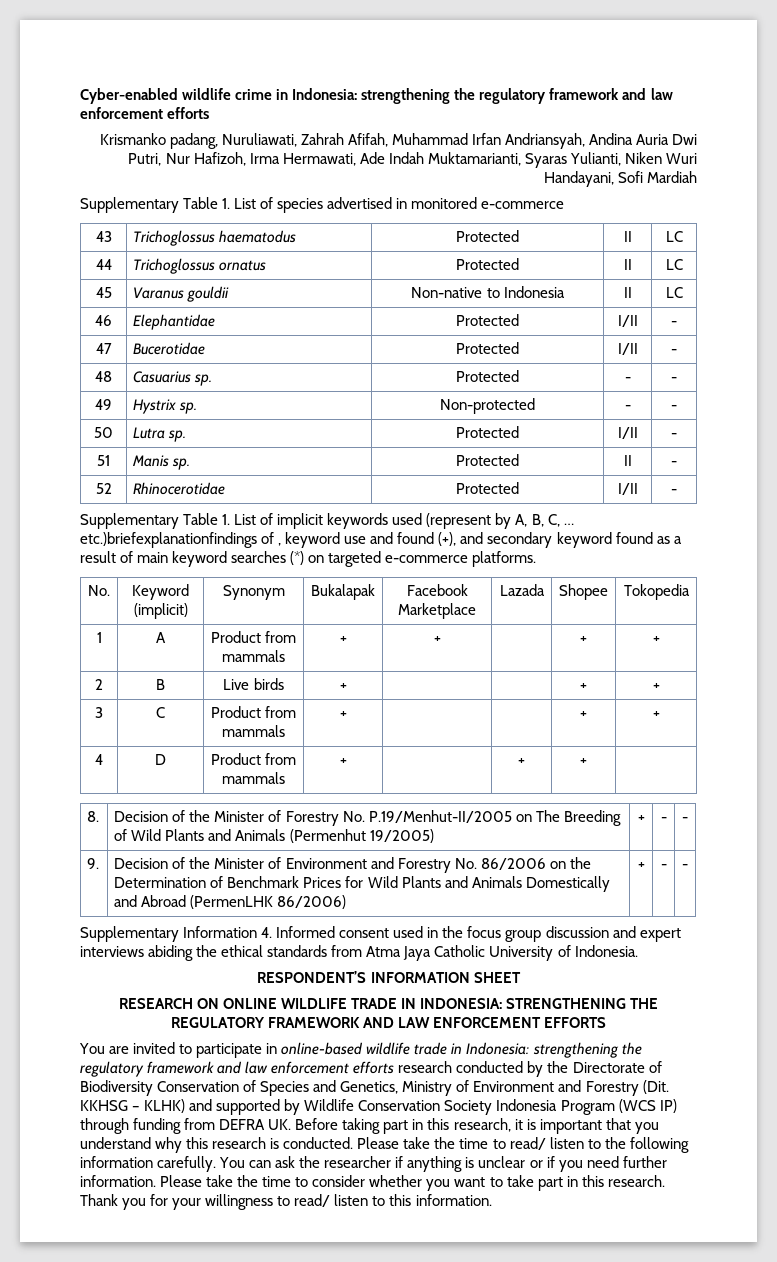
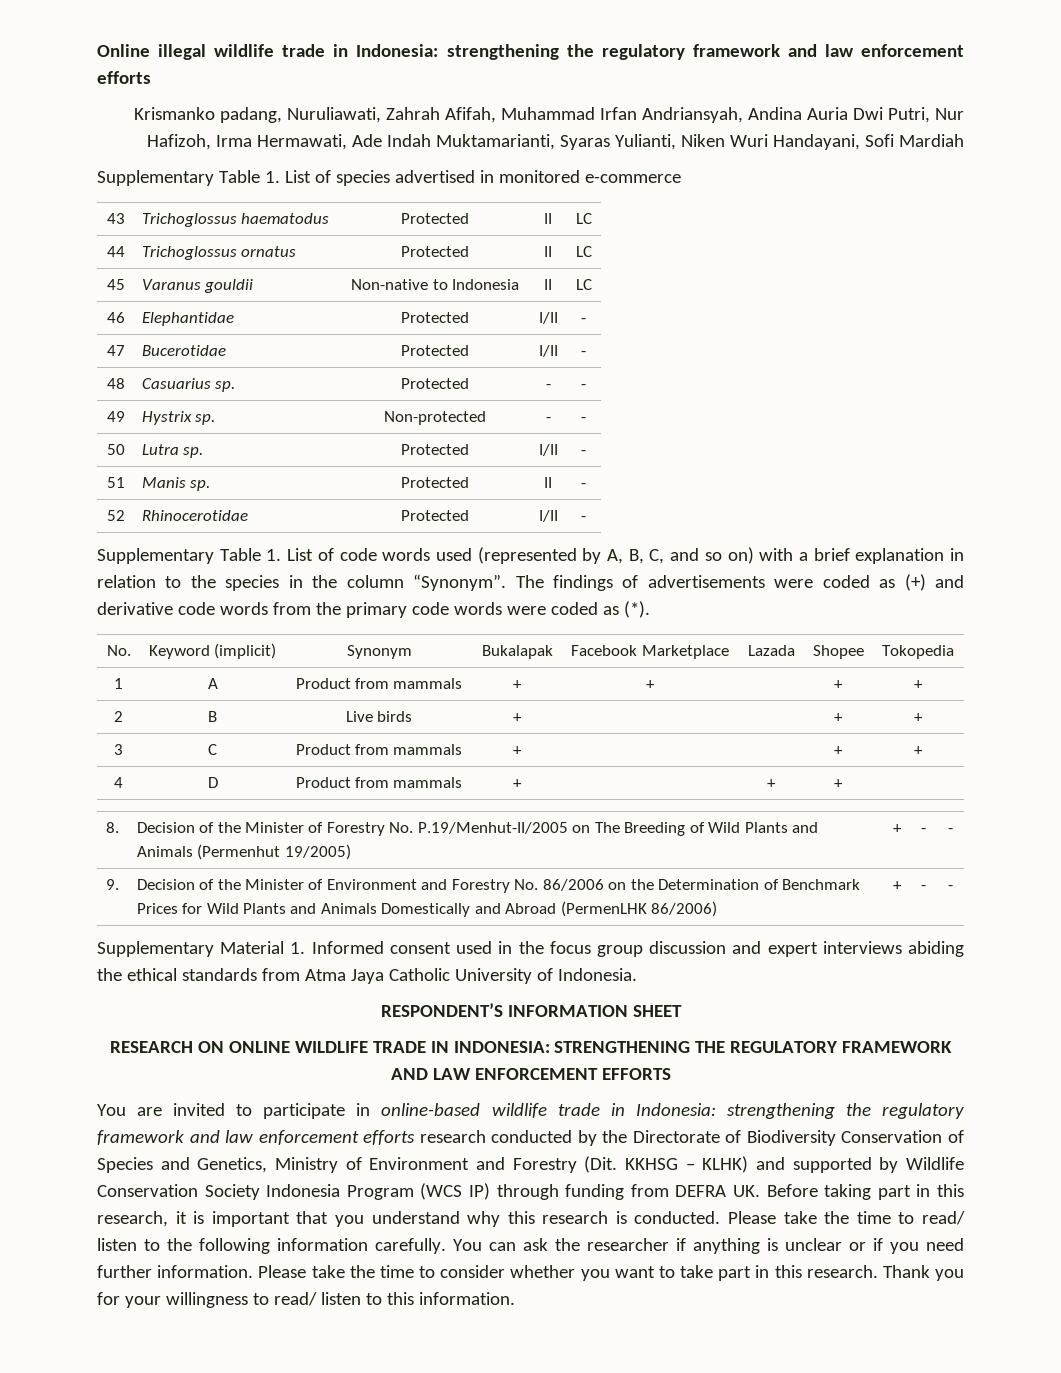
[80,88,273,104] Cyber-enabled wildlife crime -> [97,44,326,60] Online illegal wildlife trade
[277,513,574,529] [80,532,682,548] [80,551,537,567] implicit keywords used (represent by A, B, C, … etc.)briefexplanationfindings of , keyword use and found (+), and secondary keyword found as a result of main keyword searches (*) on targeted e-commerce platforms. -> [339,547,965,564] [97,574,964,591] [97,601,650,618] code words used (represented by A, B, C, and so on) with a brief explanation in relation to the species in the column “Synonym”. The findings of advertisements were coded as (+) and derivative code words from the primary code words were coded as (*).
[183,926,273,938] Information 4. -> [220,941,306,954] Material 1.

